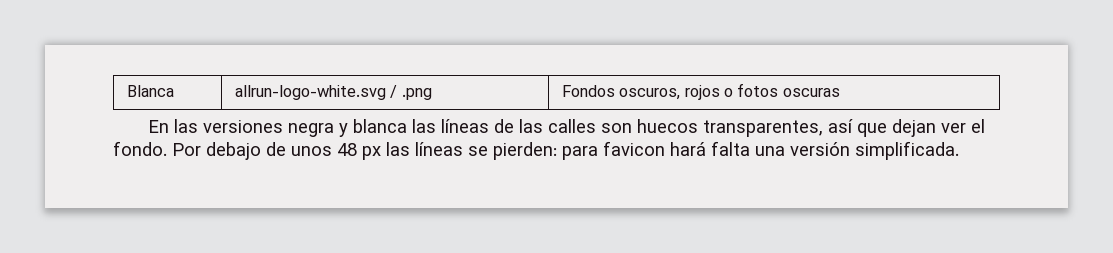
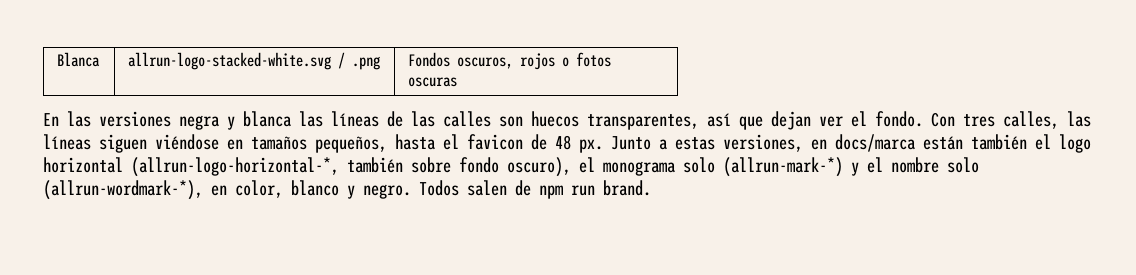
[234,85,386,100] allrun-logo-white.svg -> [128,52,332,70] allrun-logo-stacked-white.svg
[172,141,959,160] Por debajo de unos 48 px las líneas se pierden: para favicon hará falta una versión simplificada. -> [931,111,1091,129] [43,134,1091,153] [43,157,979,177] [43,180,651,200] Con tres calles, las líneas siguen viéndose en tamaños pequeños, hasta el favicon de 48 px. Junto a estas versiones, en docs/marca están también el logo horizontal (allrun-logo-horizontal-*, también sobre fondo oscuro), el monograma solo (allrun-mark-*) y el nombre solo (allrun-wordmark-*), en color, blanco y negro. Todos salen de npm run brand.

